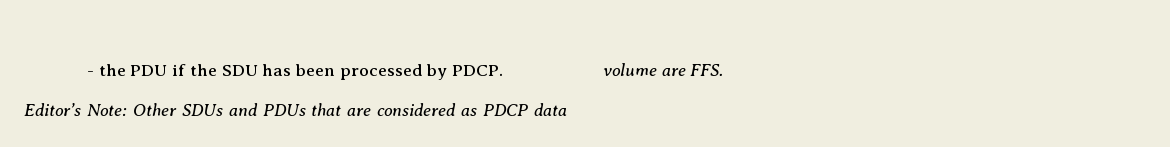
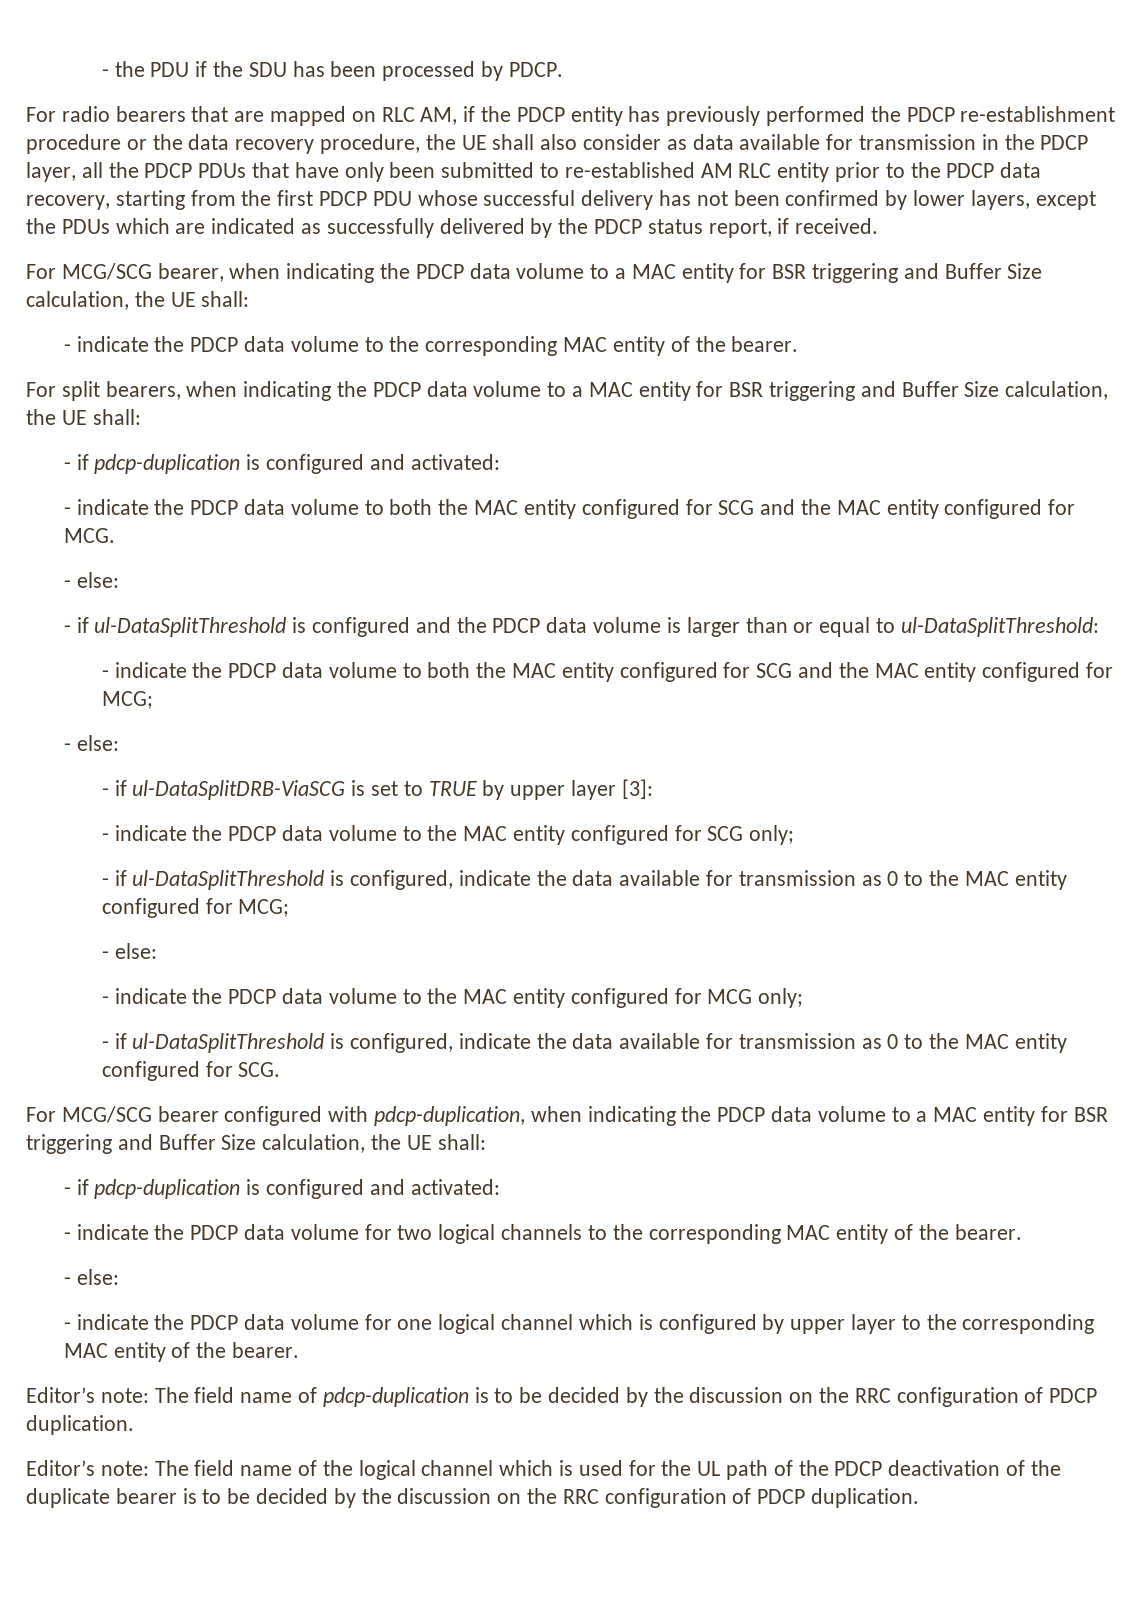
[24,103,568,116] [603,63,724,76] Editor’s Note: Other SDUs and PDUs that are considered as PDCP data volume are FFS. -> [26,106,1116,126] [26,134,1089,154] [26,162,1042,182] [26,190,1096,210] [26,218,879,238] [26,263,1043,283] [26,291,250,310] [63,336,799,356] [26,381,1109,401] [26,409,141,425] [63,454,500,474] [63,499,1076,519] [63,528,115,543] [63,572,119,588] [63,617,1099,637] [101,662,1114,682] [101,691,153,709] [63,735,119,751] [101,779,653,800] [101,825,795,845] [101,870,1067,890] [101,898,290,918] [101,943,157,959] [101,988,804,1008] [101,1033,1067,1053] [101,1061,281,1081] [26,1106,1108,1126] [26,1134,486,1154] [63,1179,500,1199] [63,1224,1022,1244] [63,1269,119,1285] [63,1314,1095,1334] [63,1342,300,1362] [26,1387,1098,1407] [26,1415,134,1435] [26,1460,1061,1480] [26,1488,920,1508] For radio bearers that are mapped on RLC AM, if the PDCP entity has previously performed the PDCP re-establishment procedure or the data recovery procedure, the UE shall also consider as data available for transmission in the PDCP layer, all the PDCP PDUs that have only been submitted to re-established AM RLC entity prior to the PDCP data recovery, starting from the first PDCP PDU whose successful delivery has not been confirmed by lower layers, except the PDUs which are indicated as successfully delivered by the PDCP status report, if received. // For MCG/SCG bearer, when indicating the PDCP data volume to a MAC entity for BSR triggering and Buffer Size calculation, the UE shall: // - indicate the PDCP data volume to the corresponding MAC entity of the bearer. // For split bearers, when indicating the PDCP data volume to a MAC entity for BSR triggering and Buffer Size calculation, the UE shall: // - if pdcp-duplication is configured and activated: // - indicate the PDCP data volume to both the MAC entity configured for SCG and the MAC entity configured for MCG. // - else: // - if ul-DataSplitThreshold is configured and the PDCP data volume is larger than or equal to ul-DataSplitThreshold: // - indicate the PDCP data volume to both the MAC entity configured for SCG and the MAC entity configured for MCG; // - else: // - if ul-DataSplitDRB-ViaSCG is set to TRUE by upper layer [3]: // - indicate the PDCP data volume to the MAC entity configured for SCG only; // - if ul-DataSplitThreshold is configured, indicate the data available for transmission as 0 to the MAC entity configured for MCG; // - else: // - indicate the PDCP data volume to the MAC entity configured for MCG only; // - if ul-DataSplitThreshold is configured, indicate the data available for transmission as 0 to the MAC entity configured for SCG. // For MCG/SCG bearer configured with pdcp-duplication, when indicating the PDCP data volume to a MAC entity for BSR triggering and Buffer Size calculation, the UE shall: // - if pdcp-duplication is configured and activated: // - indicate the PDCP data volume for two logical channels to the corresponding MAC entity of the bearer. // - else: // - indicate the PDCP data volume for one logical channel which is configured by upper layer to the corresponding MAC entity of the bearer. // Editor’s note: The field name of pdcp-duplication is to be decided by the discussion on the RRC configuration of PDCP duplication. // Editor’s note: The field name of the logical channel which is used for the UL path of the PDCP deactivation of the duplicate bearer is to be decided by the discussion on the RRC configuration of PDCP duplication.

